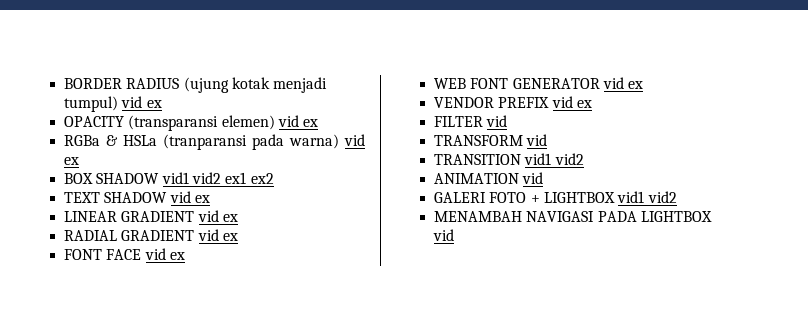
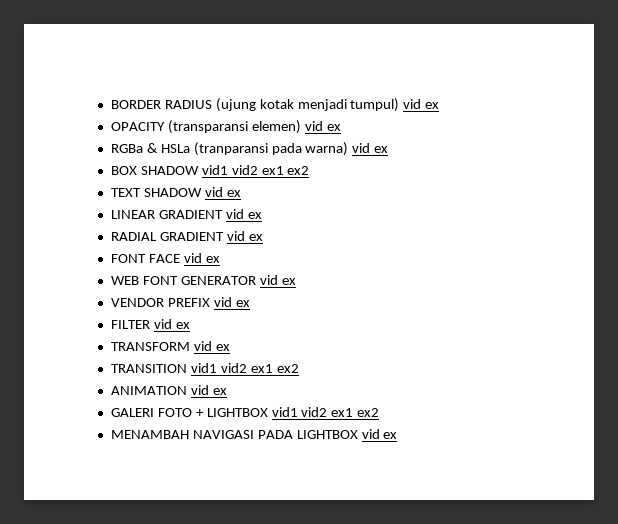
(508, 121) none -> [175,322,190,329] ex
(548, 140) none -> [215,344,230,351] ex
(584, 159) none -> [250,364,299,373] ex1 ex2
(544, 178) none -> [212,388,227,395] ex
(677, 197) none -> [331,408,380,417] ex1 ex2
(454, 235) none -> [383,432,398,439] ex

